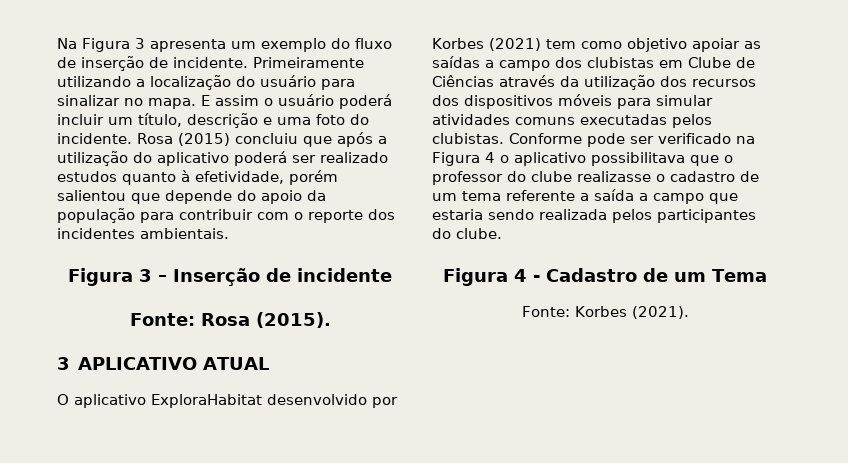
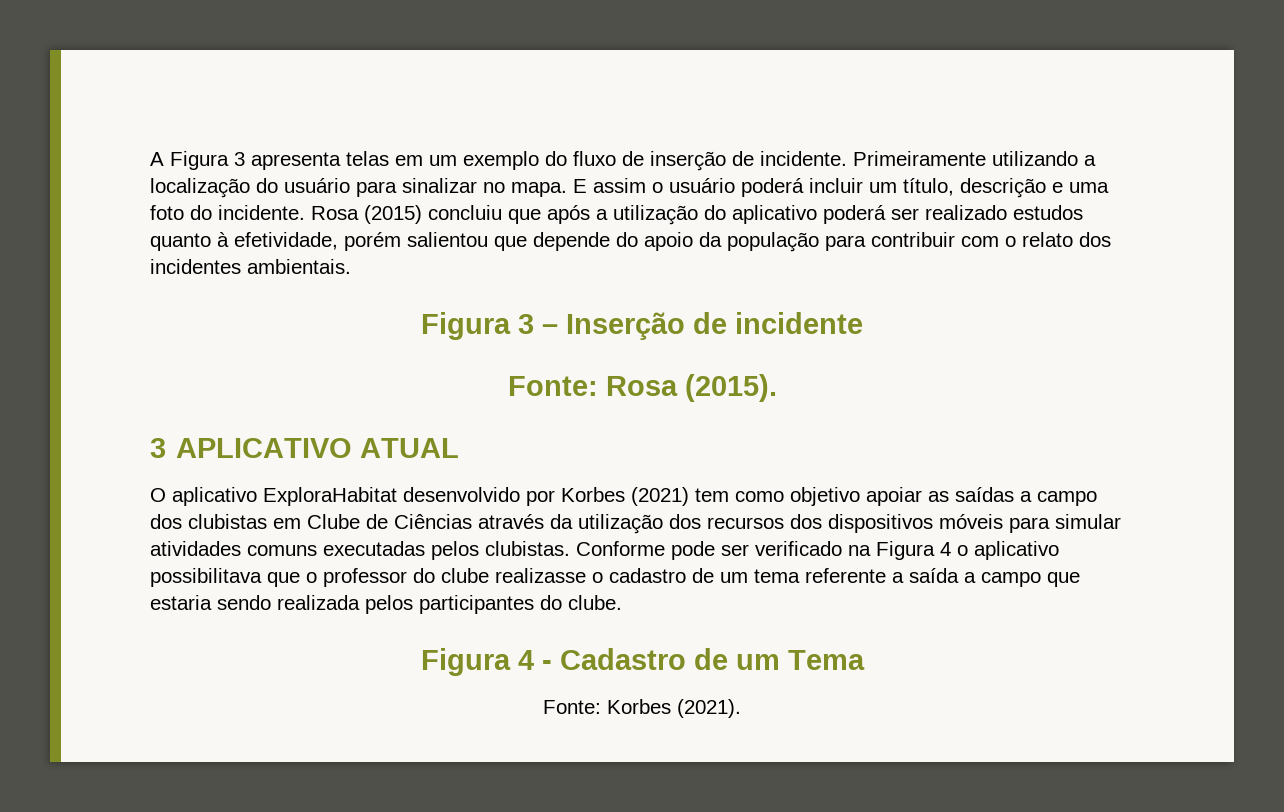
[57,38,77,49] Na -> [150,152,164,166] A
(226, 45) none -> [346,151,423,166] telas em
[308,210,363,223] reporte -> [1022,232,1073,247] relato

